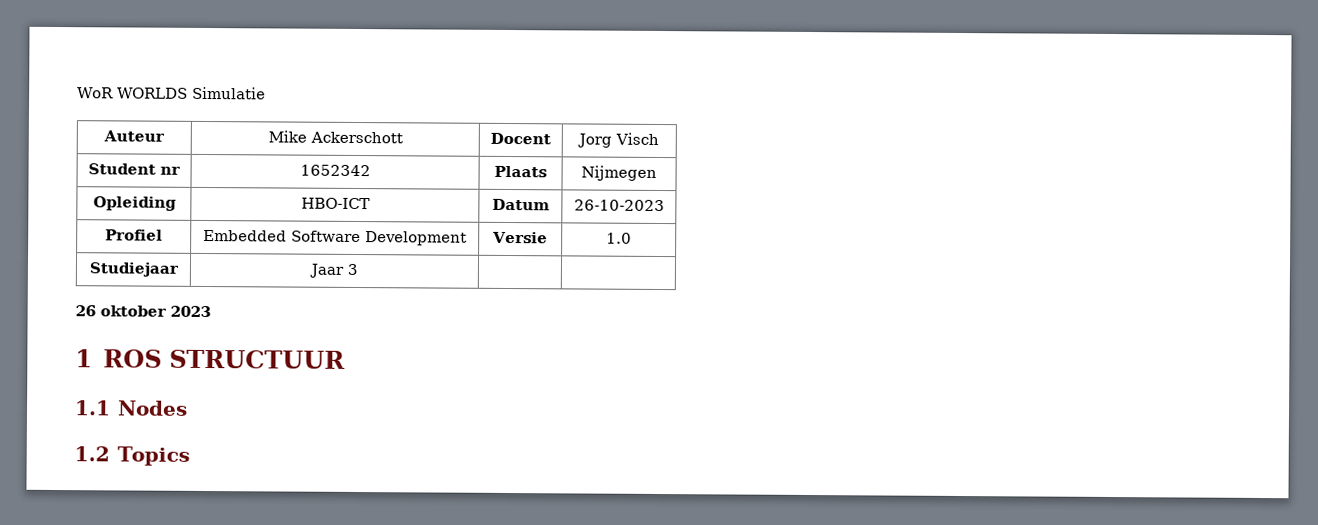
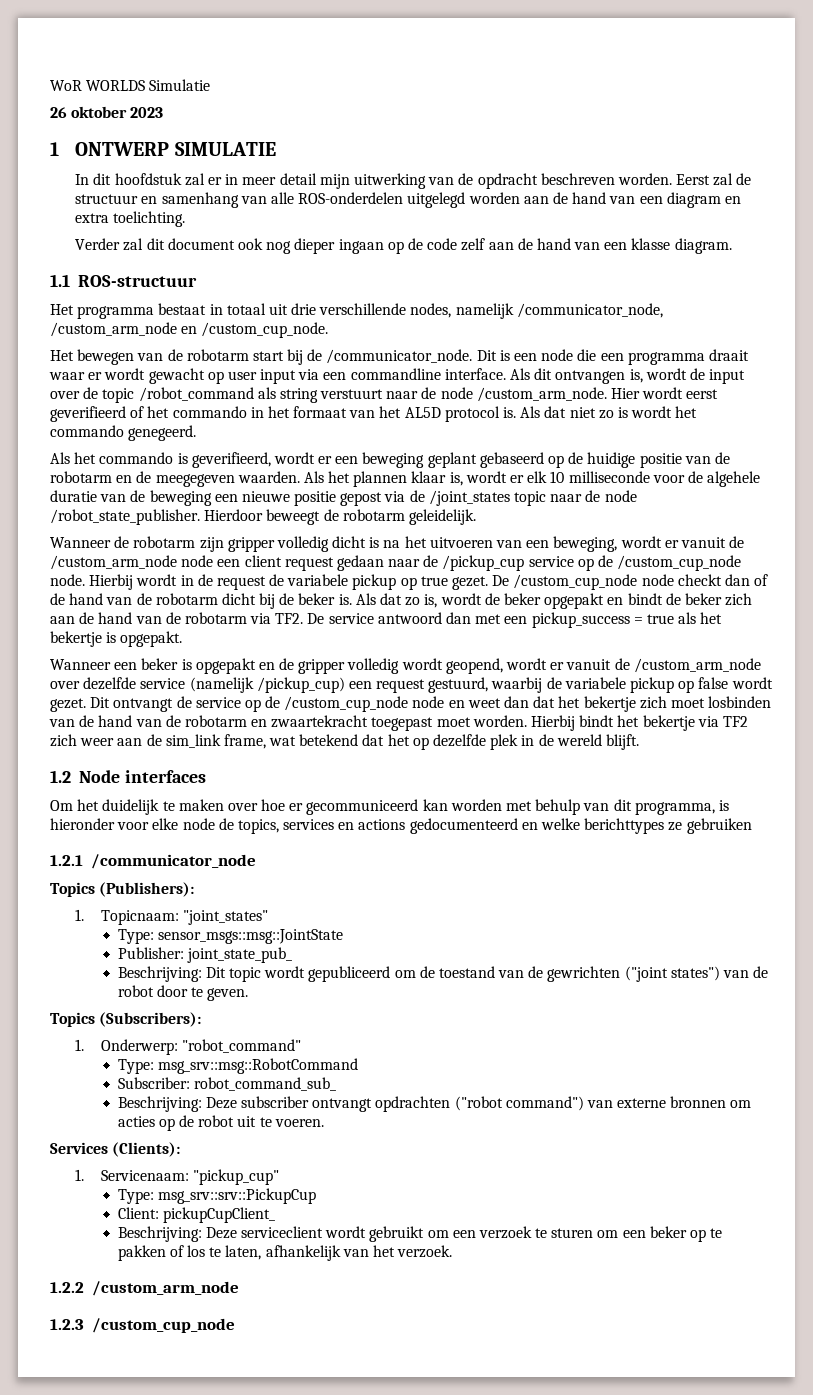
[103,130,165,142] [267,130,403,144] [490,132,551,145] [577,132,659,148] [88,163,181,175] [299,164,371,177] [494,165,547,178] [581,165,657,181] [92,196,177,211] [300,197,370,210] [491,198,550,211] [573,199,665,212] [105,229,163,241] [203,229,468,246] [492,231,549,244] [606,232,632,244] [88,262,179,277] [308,263,358,278] [75,305,211,318] [75,349,347,369] [74,400,188,416] [74,446,191,466] // Auteur | Mike Ackerschott | Docent | Jorg Visch // Student nr | 1652342 | Plaats | Nijmegen // Opleiding | HBO-ICT | Datum | 26-10-2023 // Profiel | Embedded Software Development | Versie | 1.0 // Studiejaar | Jaar 3 | | // 26 oktober 2023 // 1 ROS STRUCTUUR // 1.1 Nodes // 1.2 Topics -> [50,106,164,118] [50,142,276,156] [75,173,752,189] [75,192,741,208] [75,211,186,227] [75,238,732,254] [50,274,197,287] [50,303,663,319] [50,322,329,338] [50,349,749,365] [49,368,746,384] [50,387,719,403] [50,406,698,422] [50,425,197,441] [50,452,730,468] [50,471,761,487] [50,490,637,506] [50,509,476,525] [50,536,745,552] [50,555,742,571] [50,574,769,590] [50,593,753,609] [50,612,723,628] [50,631,183,647] [50,658,761,674] [50,677,773,693] [50,696,772,712] [49,715,748,731] [50,734,639,750] [50,770,206,783] [50,799,729,815] [50,818,752,834] [50,854,256,869] [50,882,195,897] [75,909,268,925] [117,929,343,944] [117,947,292,963] [117,966,769,982] [117,985,249,1001] [50,1012,202,1027] [75,1039,301,1055] [117,1058,358,1074] [117,1077,336,1091] [117,1096,752,1112] [117,1115,324,1131] [50,1142,181,1157] [75,1169,279,1185] [117,1188,316,1204] [117,1207,275,1223] [117,1226,723,1242] [117,1245,453,1261] [50,1281,239,1296] [50,1318,235,1333] // 26 oktober 2023 // 1 ONTWERP SIMULATIE // In dit hoofdstuk zal er in meer detail mijn uitwerking van de opdracht beschreven worden. Eerst zal de structuur en samenhang van alle ROS-onderdelen uitgelegd worden aan de hand van een diagram en extra toelichting. // Verder zal dit document ook nog dieper ingaan op de code zelf aan de hand van een klasse diagram. // 1.1 ROS-structuur // Het programma bestaat in totaal uit drie verschillende nodes, namelijk /communicator_node, /custom_arm_node en /custom_cup_node. // Het bewegen van de robotarm start bij de /communicator_node. Dit is een node die een programma draait waar er wordt gewacht op user input via een commandline interface. Als dit ontvangen is, wordt de input over de topic /robot_command als string verstuurt naar de node /custom_arm_node. Hier wordt eerst geverifieerd of het commando in het formaat van het AL5D protocol is. Als dat niet zo is wordt het commando genegeerd. // Als het commando is geverifieerd, wordt er een beweging geplant gebaseerd op de huidige positie van de robotarm en de meegegeven waarden. Als het plannen klaar is, wordt er elk 10 milliseconde voor de algehele duratie van de beweging een nieuwe positie gepost via de /joint_states topic naar de node /robot_state_publisher. Hierdoor beweegt de robotarm geleidelijk. // Wanneer de robotarm zijn gripper volledig dicht is na het uitvoeren van een beweging, wordt er vanuit de /custom_arm_node node een client request gedaan naar de /pickup_cup service op de /custom_cup_node node. Hierbij wordt in de request de variabele pickup op true gezet. De /custom_cup_node node checkt dan of de hand van de robotarm dicht bij de beker is. Als dat zo is, wordt de beker opgepakt en bindt de beker zich aan de hand van de robotarm via TF2. De service antwoord dan met een pickup_success = true als het bekertje is opgepakt. // Wanneer een beker is opgepakt en de gripper volledig wordt geopend, wordt er vanuit de /custom_arm_node over dezelfde service (namelijk /pickup_cup) een request gestuurd, waarbij de variabele pickup op false wordt gezet. Dit ontvangt de service op de /custom_cup_node node en weet dan dat het bekertje zich moet losbinden van de hand van de robotarm en zwaartekracht toegepast moet worden. Hierbij bindt het bekertje via TF2 zich weer aan de sim_link frame, wat betekend dat het op dezelfde plek in de wereld blijft. // 1.2 Node interfaces // Om het duidelijk te maken over hoe er gecommuniceerd kan worden met behulp van dit programma, is hieronder voor elke node de topics, services en actions gedocumenteerd en welke berichttypes ze gebruiken // 1.2.1 /communicator_node // Topics (Publishers): // 1. Topicnaam: "joint_states" // Type: sensor_msgs::msg::JointState // Publisher: joint_state_pub_ // Beschrijving: Dit topic wordt gepubliceerd om de toestand van de gewrichten ("joint states") van de robot door te geven. // Topics (Subscribers): // 1. Onderwerp: "robot_command" // Type: msg_srv::msg::RobotCommand // Subscriber: robot_command_sub_ // Beschrijving: Deze subscriber ontvangt opdrachten ("robot command") van externe bronnen om acties op de robot uit te voeren. // Services (Clients): // 1. Servicenaam: "pickup_cup" // Type: msg_srv::srv::PickupCup // Client: pickupCupClient_ // Beschrijving: Deze serviceclient wordt gebruikt om een verzoek te sturen om een beker op te pakken of los te laten, afhankelijk van het verzoek. // 1.2.2 /custom_arm_node // 1.2.3 /custom_cup_node

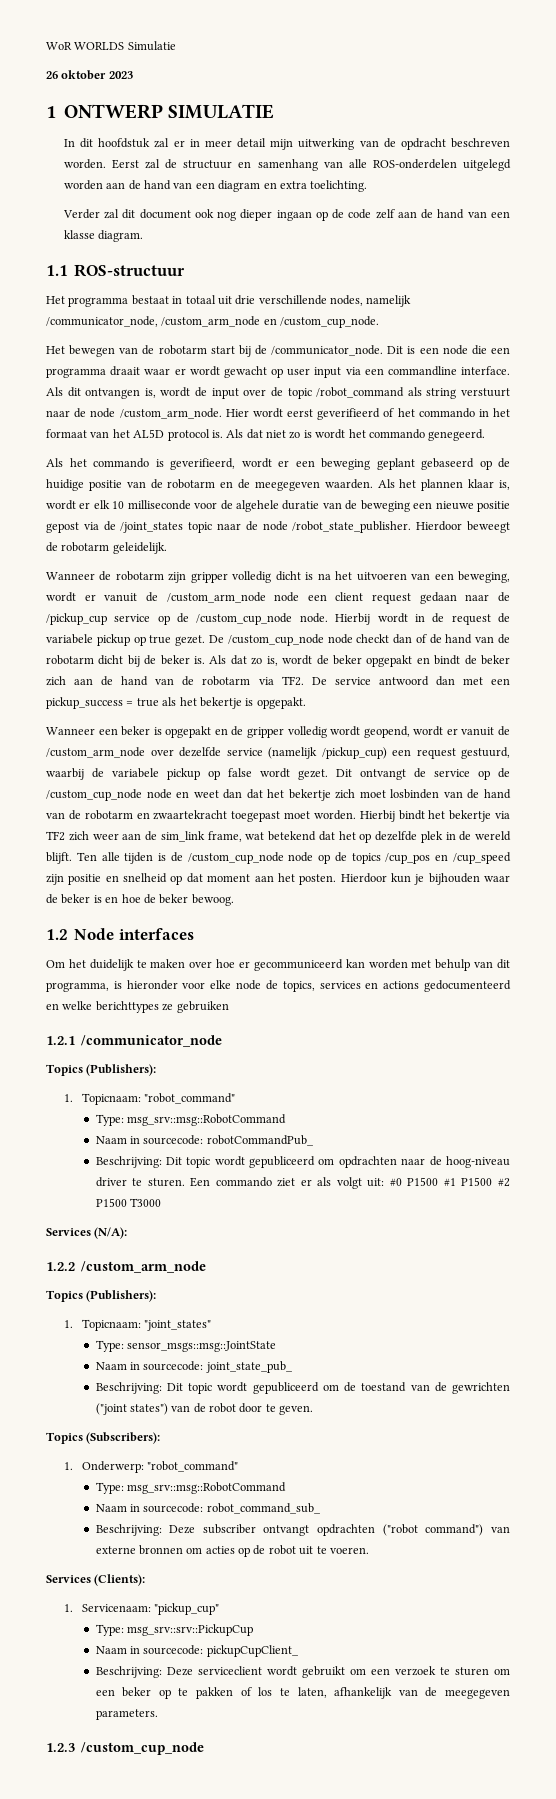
(639, 742) none -> [76,852,512,864] [46,873,510,885] [46,894,234,906] Ten alle tijden is de /custom_cup_node node op de topics /cup_pos en /cup_speed zijn positie en snelheid op dat moment aan het posten. Hierdoor kun je bijhouden waar de beker is en hoe de beker bewoog.
(195, 889) none -> [63,1093,236,1105] [95,1114,286,1126] [95,1135,314,1146] [95,1156,511,1168] [95,1177,511,1189] [95,1198,161,1207] [46,1227,128,1239] [46,1261,207,1273] [46,1290,157,1302] // 1. Topicnaam: "robot_command" // Type: msg_srv::msg::RobotCommand // Naam in sourcecode: robotCommandPub_ // Beschrijving: Dit topic wordt gepubliceerd om opdrachten naar de hoog-niveau driver te sturen. Een commando ziet er als volgt uit: #0 P1500 #1 P1500 #2 P1500 T3000 // Services (N/A): // 1.2.2 /custom_arm_node // Topics (Publishers):
[117,947,184,959] Publisher: -> [95,1361,204,1371] Naam in sourcecode:
[117,1077,190,1089] Subscriber: -> [95,1503,204,1513] Naam in sourcecode:
[117,1207,159,1219] Client: -> [95,1645,204,1655] Naam in sourcecode:
[372,1245,453,1258] [50,1281,239,1296] het verzoek. // 1.2.2 /custom_arm_node -> [425,1687,510,1699] [95,1709,158,1720] de meegegeven parameters.

